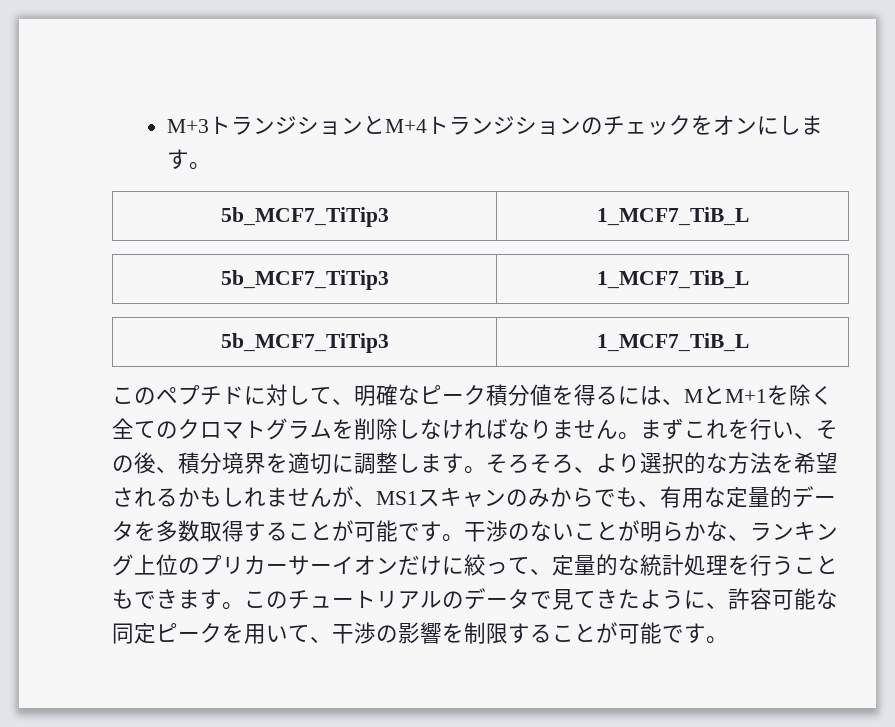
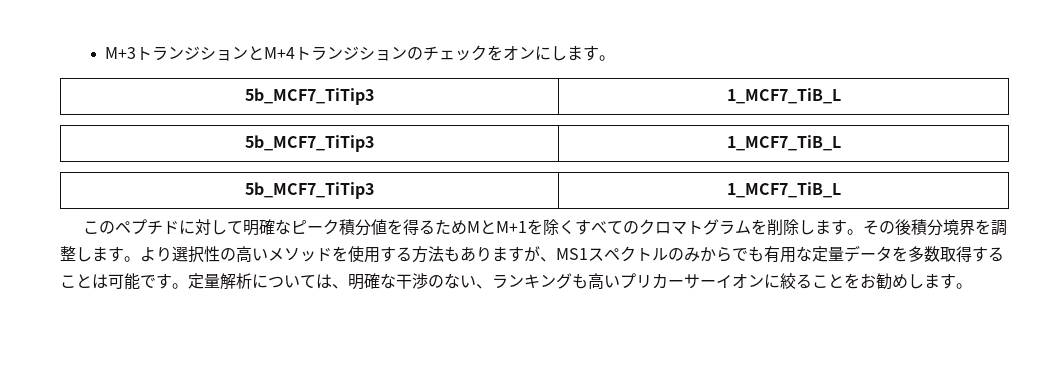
[332,398,354,405] 、 -> (244, 227) none
[618,386,684,405] には、 -> [435,219,468,235] ため
[112,418,134,439] 全 -> [575,219,608,235] すべ
[420,418,838,440] [112,452,178,474] なければなりません。まずこれを行い、その後、 -> [815,219,912,235] ます。その後
[288,452,354,474] 適切に -> (992, 227) none
[486,452,838,474] [112,487,332,507] そろそろ、より選択的な方法を希望されるかもしれません -> [140,246,524,263] より選択性の高いメソッドを使用する方法もあります
[440,488,506,508] キャン -> [604,246,668,262] ペクトル
[638,500,660,507] 、 -> (764, 254) none
[770,486,792,508] 的 -> (844, 254) none
[332,520,728,542] が可能です。干渉のないことが明らかな -> [92,273,476,290] は可能です。定量解析については、明確な干渉のない
[134,554,200,576] 上位の -> [572,273,620,290] も高い
[398,554,838,576] [112,588,838,610] [112,622,684,644] だけに絞って、定量的な統計処理を行うこともできます。このチュートリアルのデータで見てきたように、許容可能な同定ピークを用いて、干渉の影響を制限することが可能で -> [764,273,940,290] に絞ることをお勧めしま

